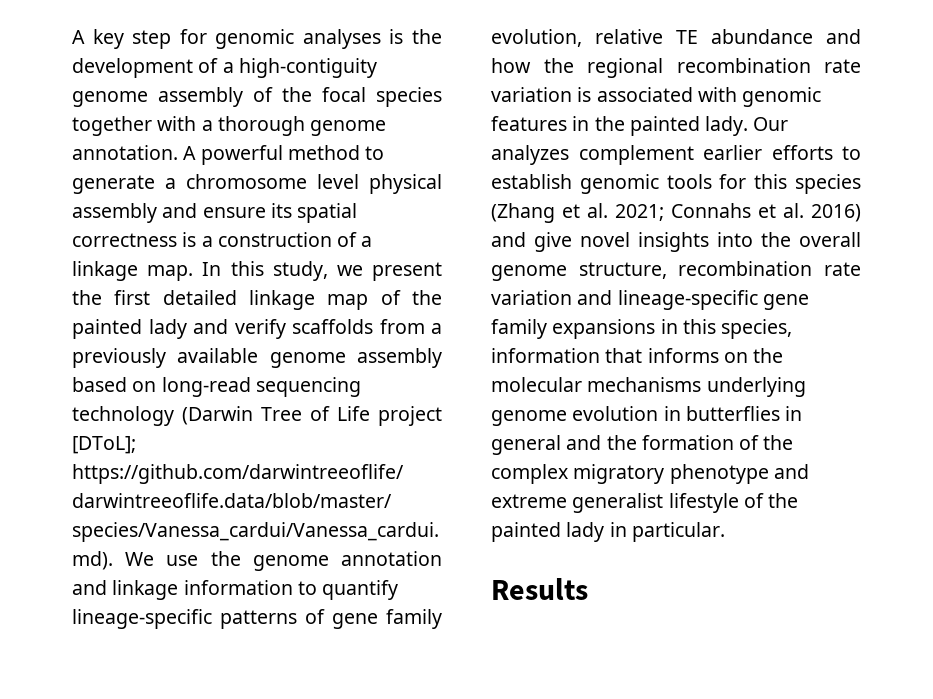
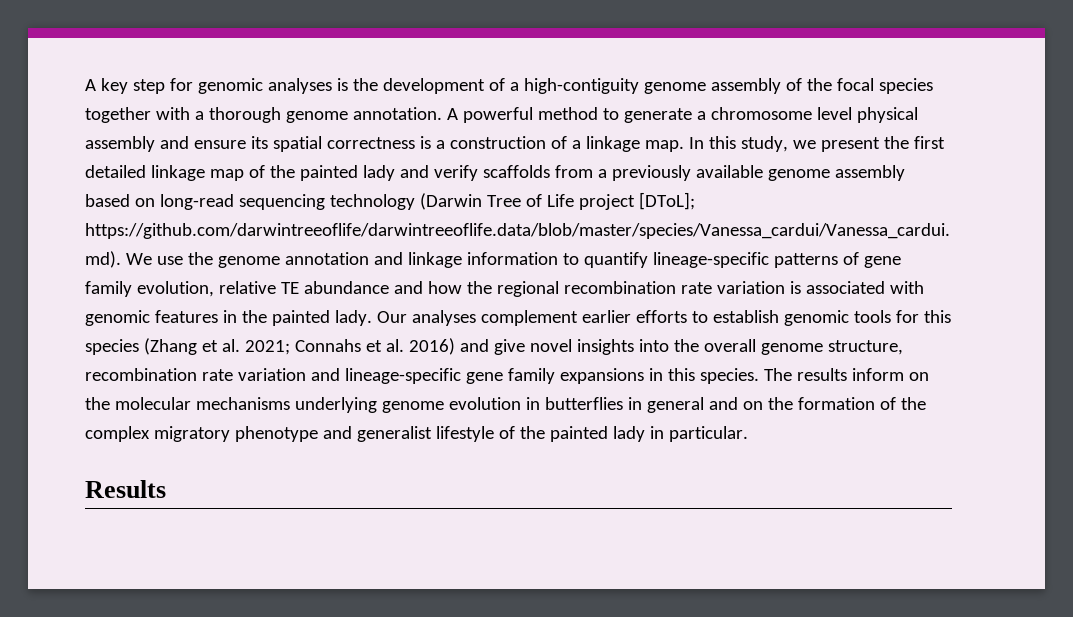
[491,145,569,165] analyzes -> [411,310,476,326] analyses
[721,319,793,339] [491,348,719,363] species, information that informs -> [699,368,904,384] species. The results inform
(602, 442) none -> [742,401,763,410] on
[491,494,567,508] extreme -> (352, 432) none

